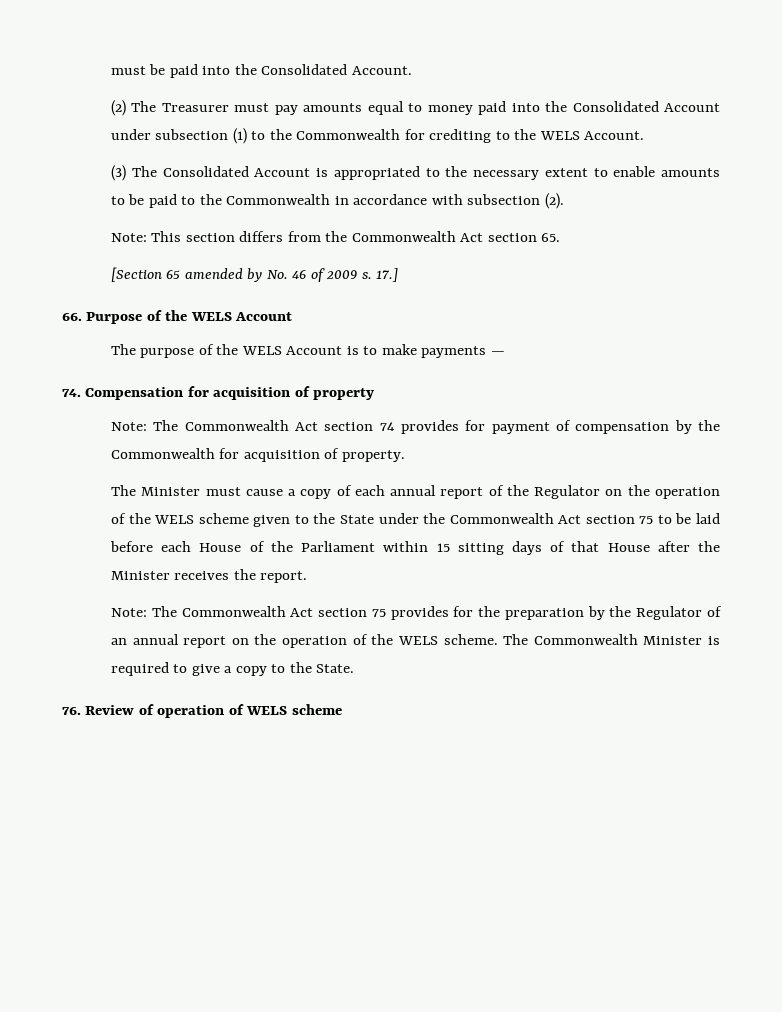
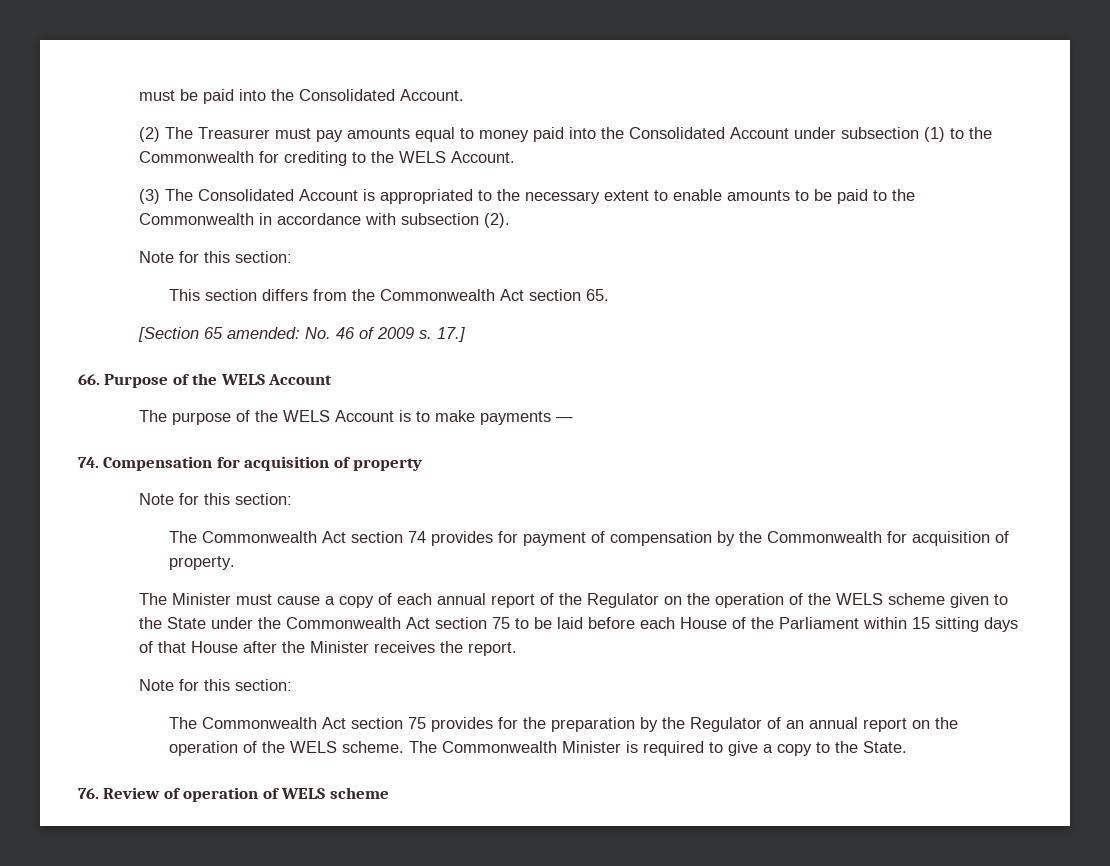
[111,233,148,242] Note: -> [138,251,292,263] Note for this section: //
[184,268,263,282] amended by -> [226,327,300,339] amended:
[111,422,148,431] Note: -> [138,493,292,505] Note for this section: //
[111,608,148,617] Note: -> [138,679,292,691] Note for this section: //

